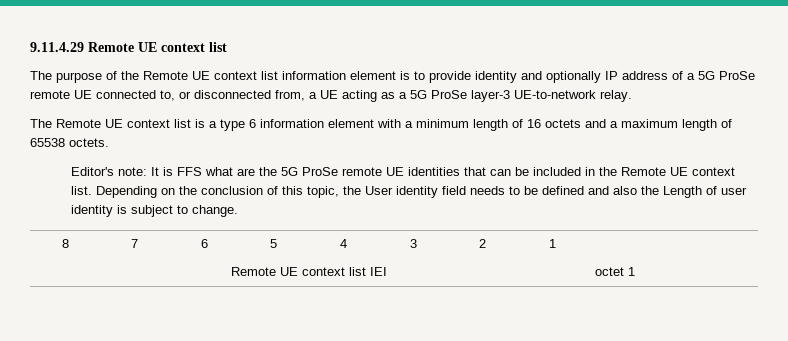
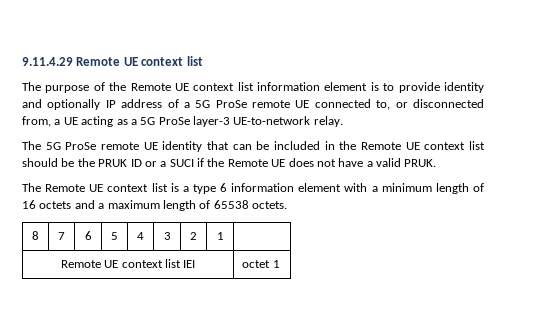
(632, 96) none -> [22,141,486,152] [22,158,437,167] // The 5G ProSe remote UE identity that can be included in the Remote UE context list should be the PRUK ID or a SUCI if the Remote UE does not have a valid PRUK.
[70,167,735,176] [70,186,747,198] [70,205,238,217] // Editor's note: It is FFS what are the 5G ProSe remote UE identities that can be included in the Remote UE context list. Depending on the conclusion of this topic, the User identity field needs to be defined and also the Length of user identity is subject to change. -> (287, 205) none

